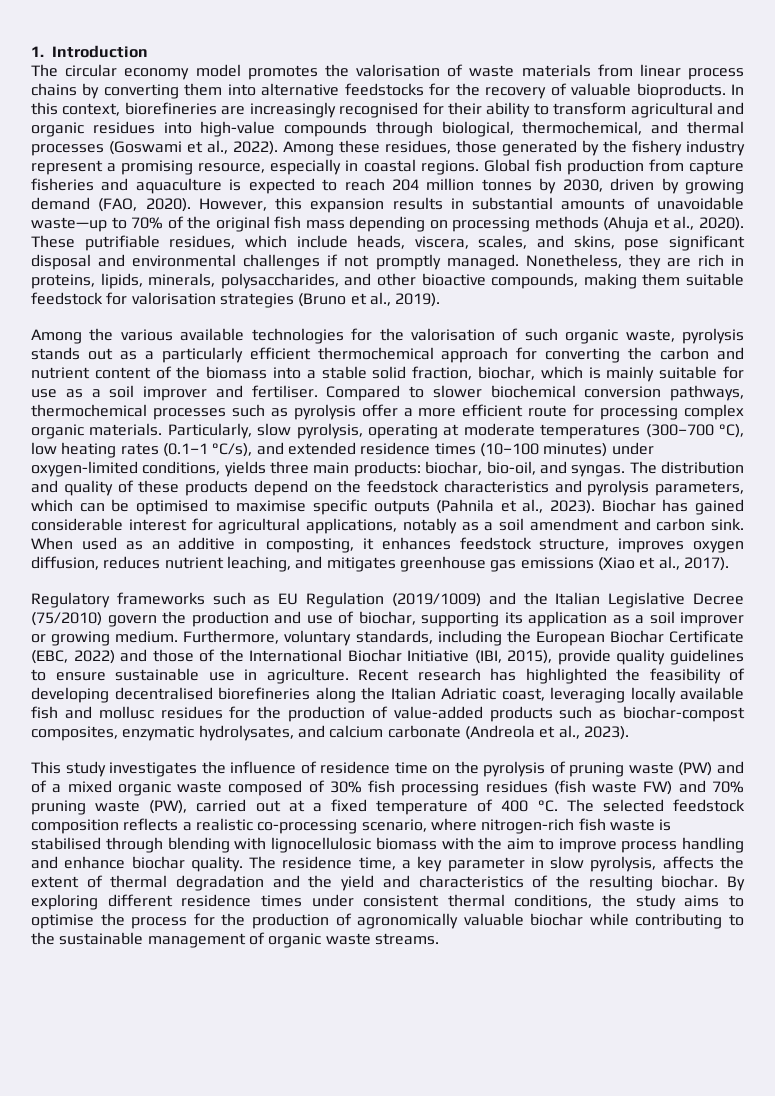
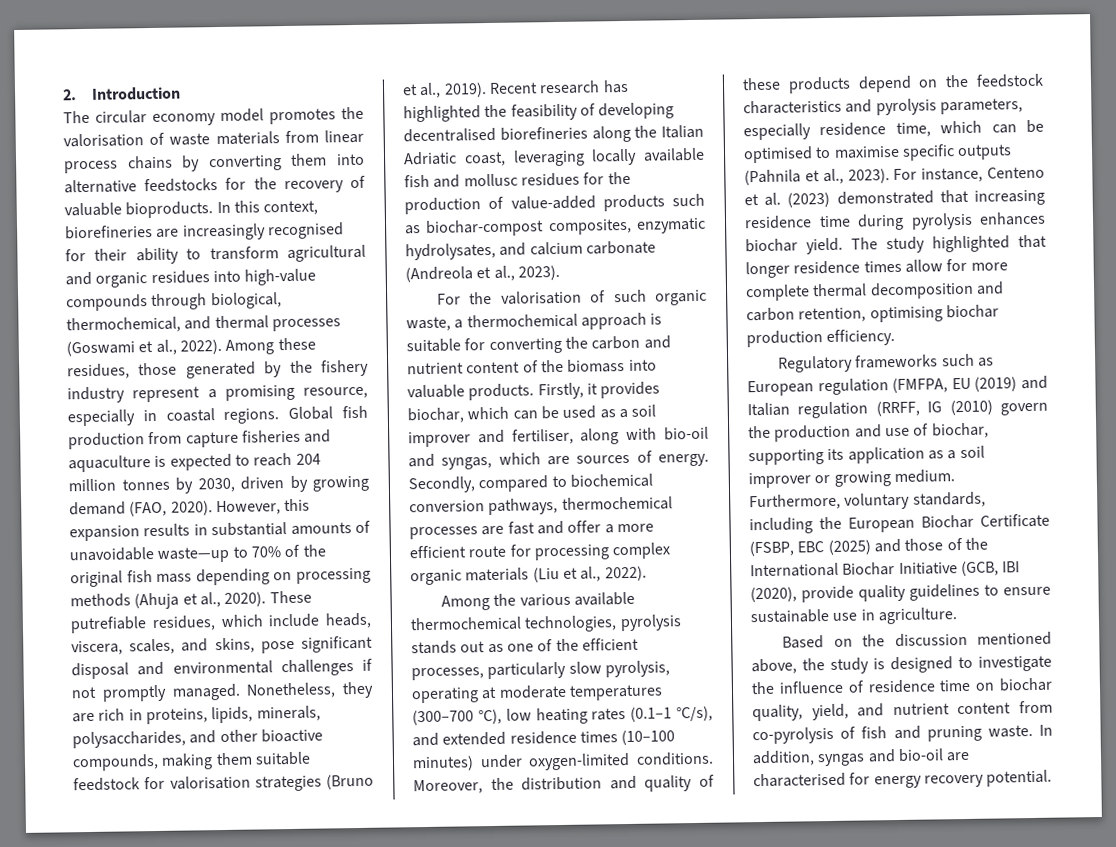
[31,46,44,57] 1. -> [62,89,77,101] 2.
[84,235,160,251] putrifiable -> [70,616,147,634] putrefiable
[31,328,745,344] [31,347,744,363] [31,366,744,382] [31,385,744,401] [31,404,745,420] [31,423,745,439] [31,442,654,458] [31,461,745,477] [31,480,744,496] [31,499,744,515] [31,518,744,534] [31,537,744,553] [31,556,729,572] [31,592,745,608] [31,611,744,627] [31,630,745,646] [31,649,745,665] [31,668,349,684] // Among the various available technologies for the valorisation of such organic waste, pyrolysis stands out as a particularly efficient thermochemical approach for converting the carbon and nutrient content of the biomass into a stable solid fraction, biochar, which is mainly suitable for use as a soil improver and fertiliser. Compared to slower biochemical conversion pathways, thermochemical processes such as pyrolysis offer a more efficient route for processing complex organic materials. Particularly, slow pyrolysis, operating at moderate temperatures (300–700 °C), low heating rates (0.1–1 °C/s), and extended residence times (10–100 minutes) under oxygen-limited conditions, yields three main products: biochar, bio-oil, and syngas. The distribution and quality of these products depend on the feedstock characteristics and pyrolysis parameters, which can be optimised to maximise specific outputs (Pahnila et al., 2023). Biochar has gained considerable interest for agricultural applications, notably as a soil amendment and carbon sink. When used as an additive in composting, it enhances feedstock structure, improves oxygen diffusion, reduces nutrient leaching, and mitigates greenhouse gas emissions (Xiao et al., 2017). // Regulatory frameworks such as EU Regulation (2019/1009) and the Italian Legislative Decree (75/2010) govern the production and use of biochar, supporting its application as a soil improver or growing medium. Furthermore, voluntary standards, including the European Biochar Certificate (EBC, 2022) and those of the International Biochar Initiative (IBI, 2015), provide quality guidelines to ensure sustainable use in agriculture. -> (487, 90) none
[31,761,198,777] This study investigates -> [437,289,707,306] [406,312,663,332] [406,335,671,355] [407,358,657,375] [407,381,661,401] [407,404,657,424] [408,426,709,448] [408,450,709,470] [408,473,653,494] [409,496,673,516] [409,520,654,540] [409,542,672,561] [410,565,647,586] [441,591,636,611] [410,614,682,633] [411,637,639,655] [411,660,670,681] [411,684,663,704] [412,705,713,726] [412,729,676,747] [412,751,714,772] [413,774,715,795] [742,73,1044,94] [743,98,1023,116] [743,119,1044,141] [743,144,1013,164] [744,166,1045,186] [744,189,1045,208] [744,211,1046,231] [745,234,1047,255] [745,258,1008,279] [745,281,1004,302] [746,304,999,323] [746,328,896,348] [778,353,995,373] [747,375,1048,397] [747,399,1048,419] [748,422,989,442] [748,445,985,466] [748,469,955,489] [749,491,986,511] [749,513,1050,535] [749,537,988,557] [750,560,1021,578] [750,583,1051,603] [750,607,958,625] [782,631,1052,649] [751,655,1052,675] For the valorisation of such organic waste, a thermochemical approach is suitable for converting the carbon and nutrient content of the biomass into valuable products. Firstly, it provides biochar, which can be used as a soil improver and fertiliser, along with bio-oil and syngas, which are sources of energy. Secondly, compared to biochemical conversion pathways, thermochemical processes are fast and offer a more efficient route for processing complex organic materials (Liu et al., 2022). // Among the various available thermochemical technologies, pyrolysis stands out as one of the efficient processes, particularly slow pyrolysis, operating at moderate temperatures (300–700 °C), low heating rates (0.1–1 °C/s), and extended residence times (10–100 minutes) under oxygen-limited conditions. Moreover, the distribution and quality of these products depend on the feedstock characteristics and pyrolysis parameters, especially residence time, which can be optimised to maximise specific outputs (Pahnila et al., 2023). For instance, Centeno et al. (2023) demonstrated that increasing residence time during pyrolysis enhances biochar yield. The study highlighted that longer residence times allow for more complete thermal decomposition and carbon retention, optimising biochar production efficiency. // Regulatory frameworks such as European regulation (FMFPA, EU (2019) and Italian regulation (RRFF, IG (2010) govern the production and use of biochar, supporting its application as a soil improver or growing medium. Furthermore, voluntary standards, including the European Biochar Certificate (FSBP, EBC (2025) and those of the International Biochar Initiative (GCB, IBI (2020), provide quality guidelines to ensure sustainable use in agriculture. // Based on the discussion mentioned above, the study is designed to investigate
[454,761,744,777] [31,780,744,796] [31,799,745,815] [31,818,672,834] [31,837,744,853] [31,856,745,872] [31,875,746,891] [31,894,744,910] [31,913,745,929] [31,932,439,948] the pyrolysis of pruning waste (PW) and of a mixed organic waste composed of 30% fish processing residues (fish waste FW) and 70% pruning waste (PW), carried out at a fixed temperature of 400 °C. The selected feedstock composition reflects a realistic co-processing scenario, where nitrogen-rich fish waste is stabilised through blending with lignocellulosic biomass with the aim to improve process handling and enhance biochar quality. The residence time, a key parameter in slow pyrolysis, affects the extent of thermal degradation and the yield and characteristics of the resulting biochar. By exploring different residence times under consistent thermal conditions, the study aims to optimise the process for the production of agronomically valuable biochar while contributing to the sustainable management of organic waste streams. -> [999,677,1053,692] [752,700,1053,722] [752,724,1053,745] [752,748,971,767] [753,769,1053,789] biochar quality, yield, and nutrient content from co-pyrolysis of fish and pruning waste. In addition, syngas and bio-oil are characterised for energy recovery potential.

